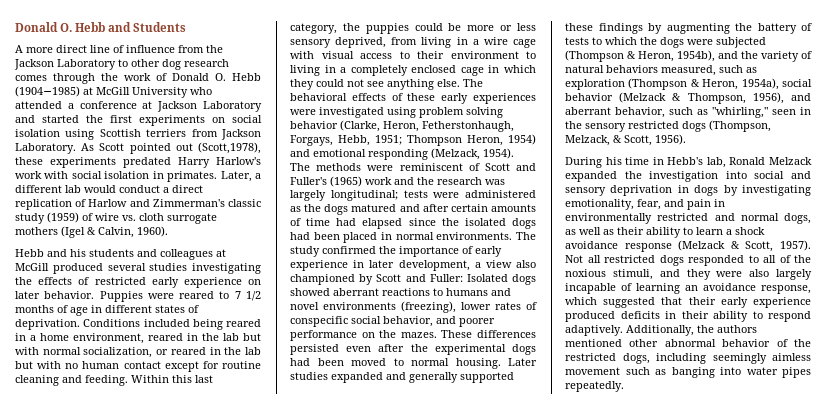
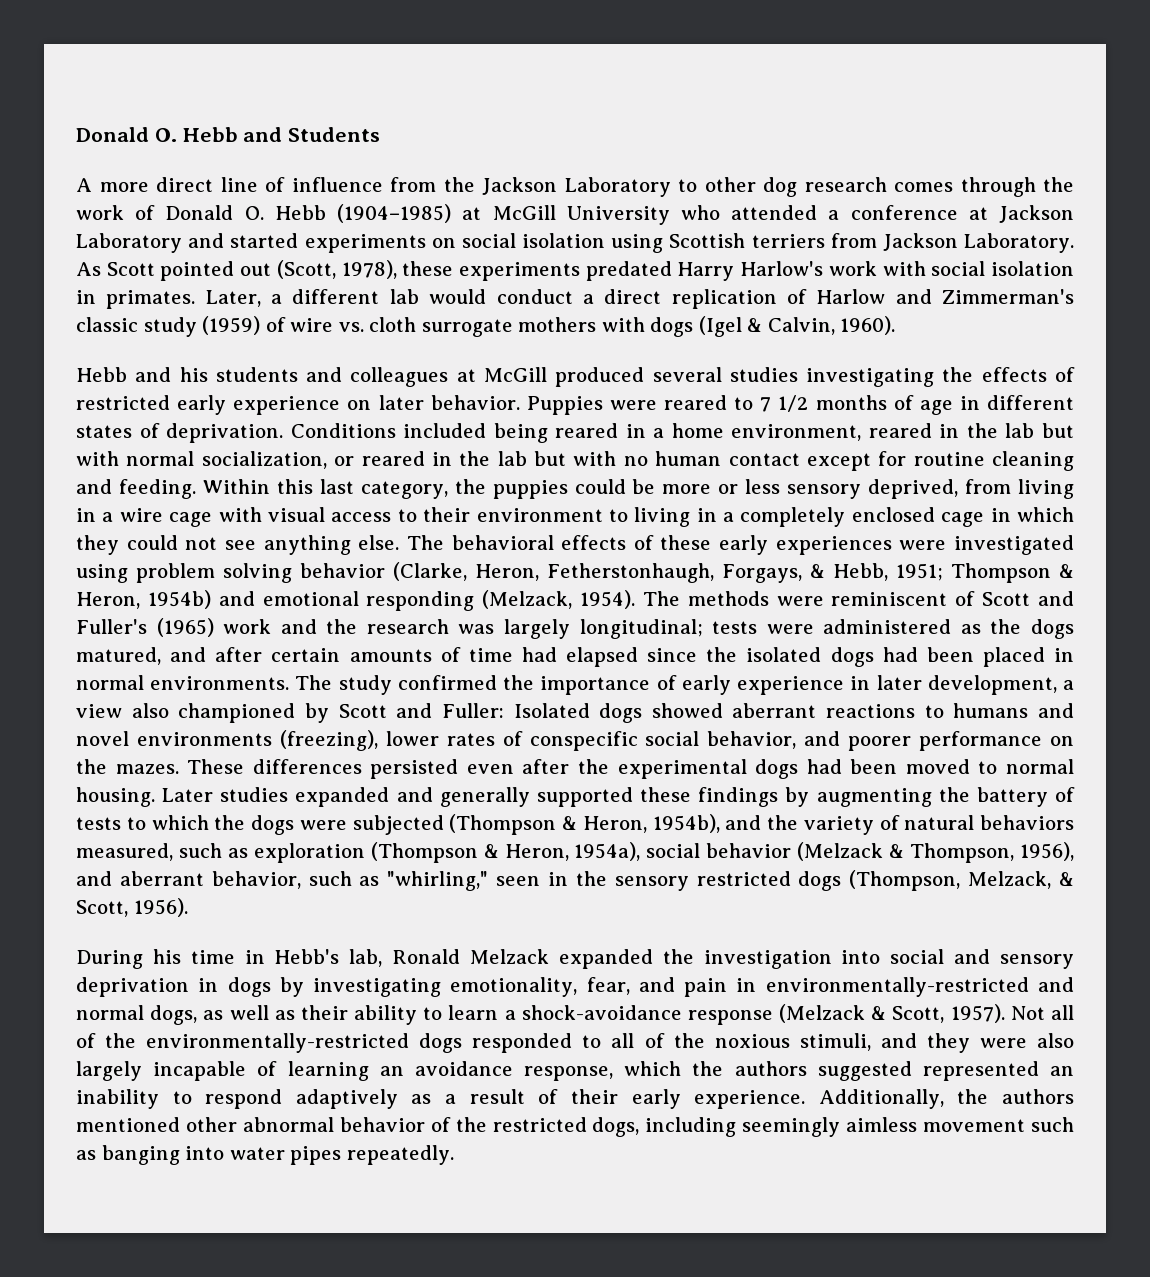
[86,115,132,123] the first -> (299, 240) none
[198,142,261,154] (Scott,1978), -> [276,260,397,279] (Scott, 1978),
(58, 231) none -> [601,317,694,337] with dogs
(333, 140) none -> [810,564,825,578] &
[467,134,536,146] Heron, 1954) -> [1059,564,1074,578] [76,590,211,609] & Heron, 1954b)
[351,204,397,212] matured -> [76,647,161,665] matured,
[565,213,709,224] environmentally restricted -> [765,977,1029,997] environmentally-restricted
[735,227,765,235] [565,241,618,249] shock avoidance -> [521,1005,682,1020] shock-avoidance
[604,255,655,263] restricted -> [76,1033,410,1053] of the environmentally-restricted
[603,297,811,308] [565,311,811,322] [565,325,623,336] suggested that their early experience produced deficits in their ability to respond adaptively. -> [692,1061,1074,1081] [76,1089,806,1109] the authors suggested represented an inability to respond adaptively as a result of their early experience.

